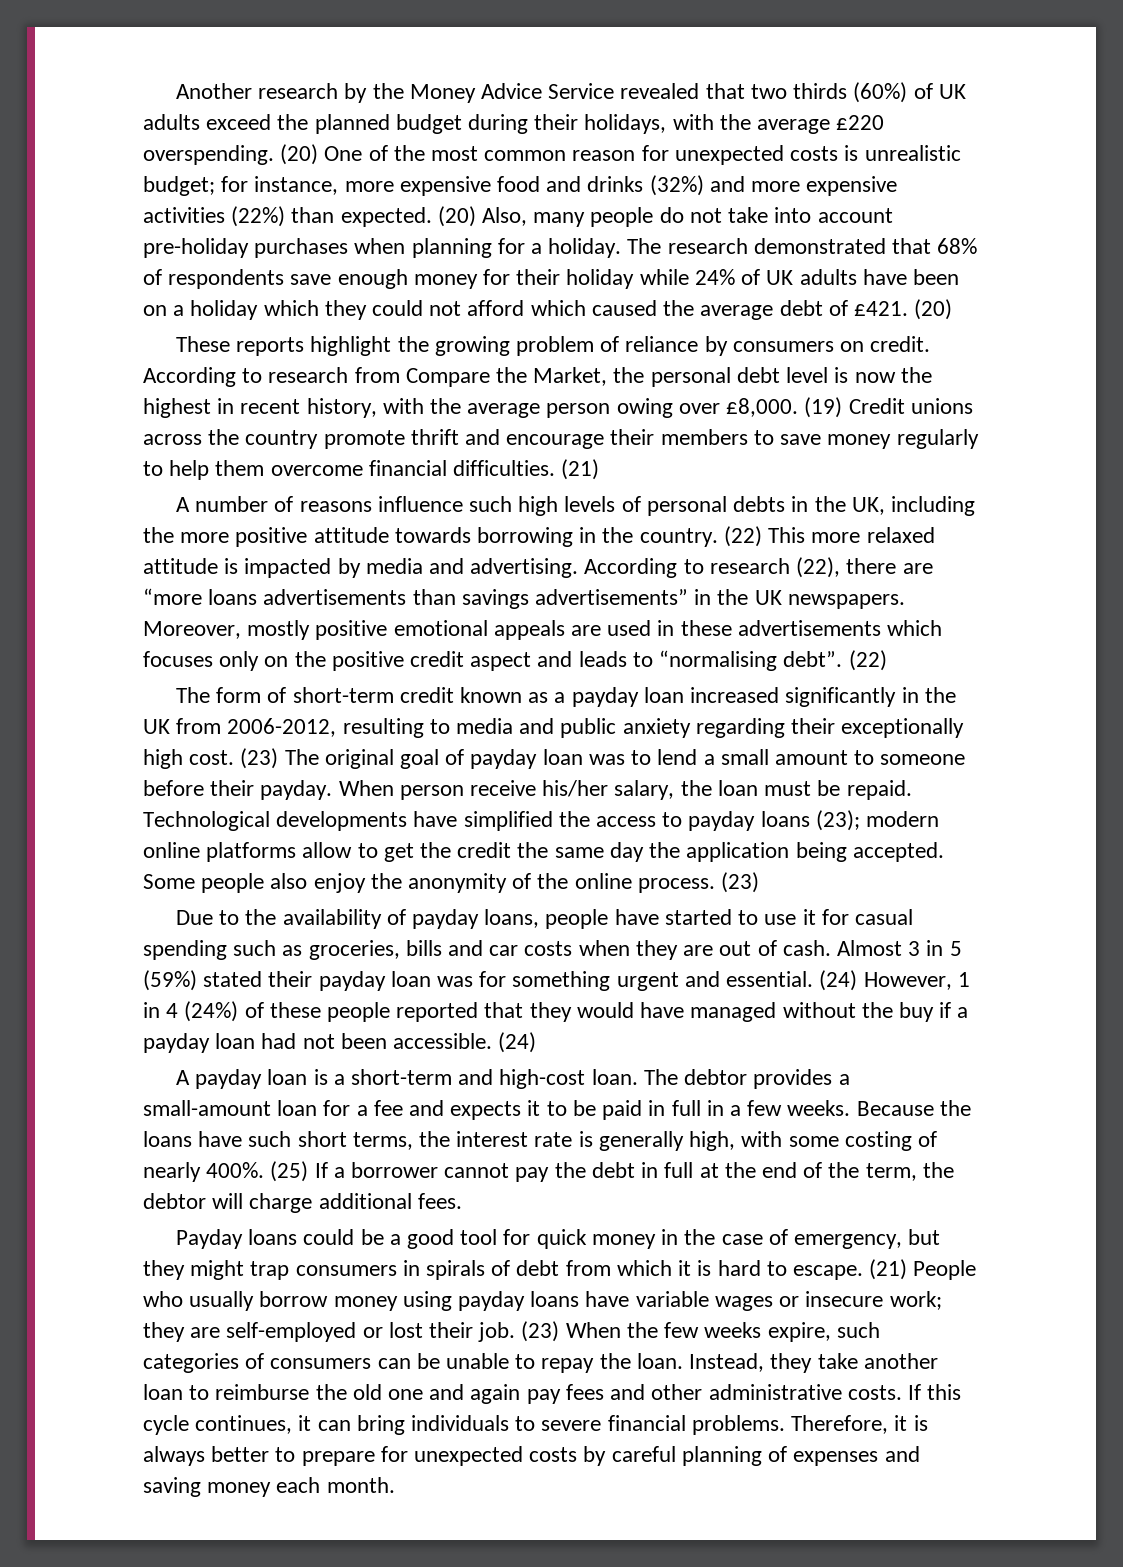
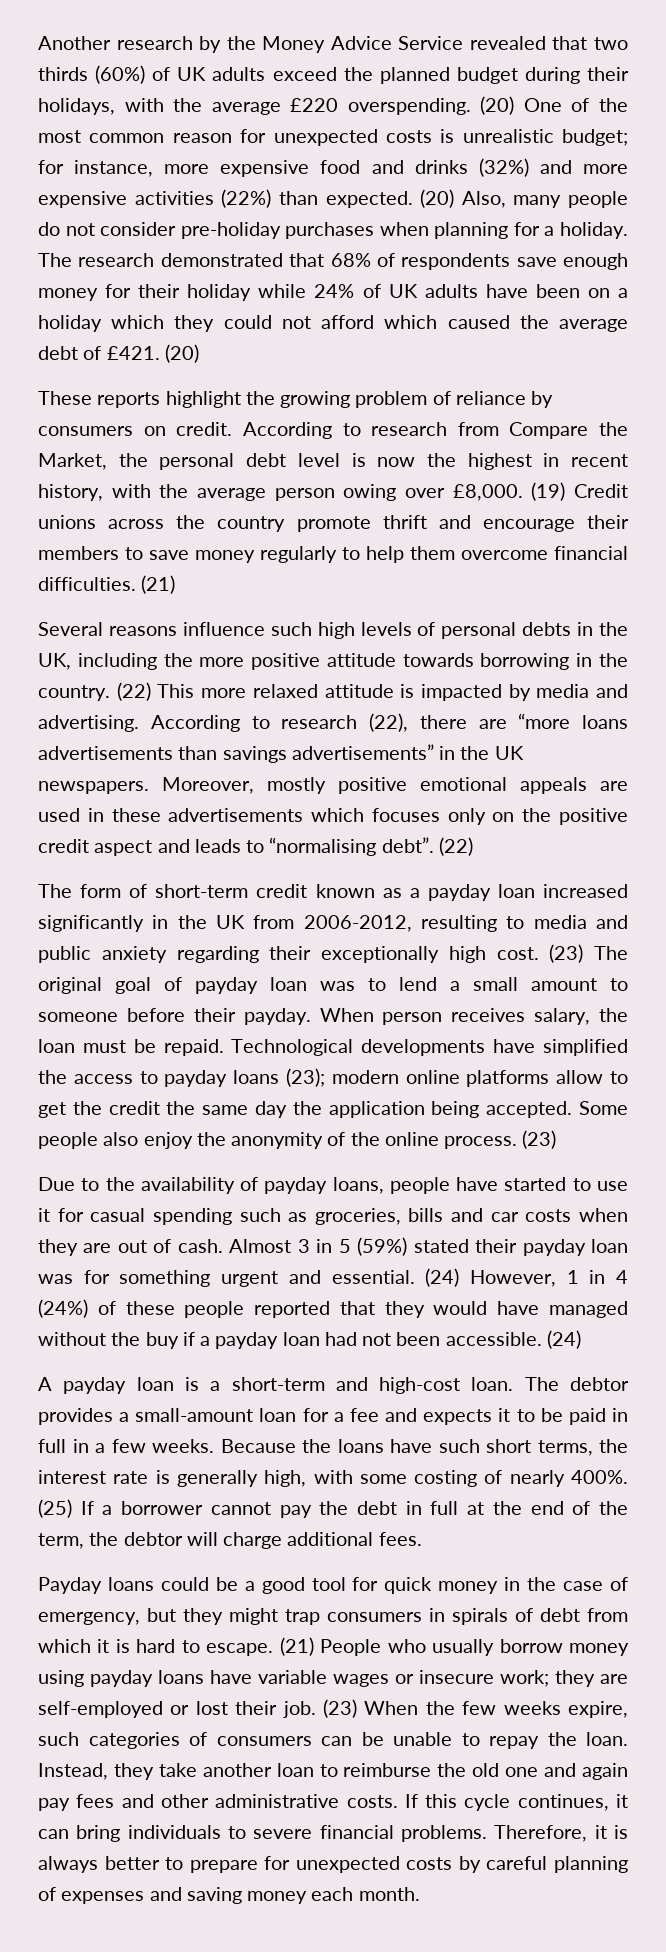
[728,207,893,223] take into account -> [100,222,177,236] consider
[175,496,294,512] A number of -> [38,622,103,636] Several
[470,780,609,797] receive his/her -> [451,1008,526,1022] receives

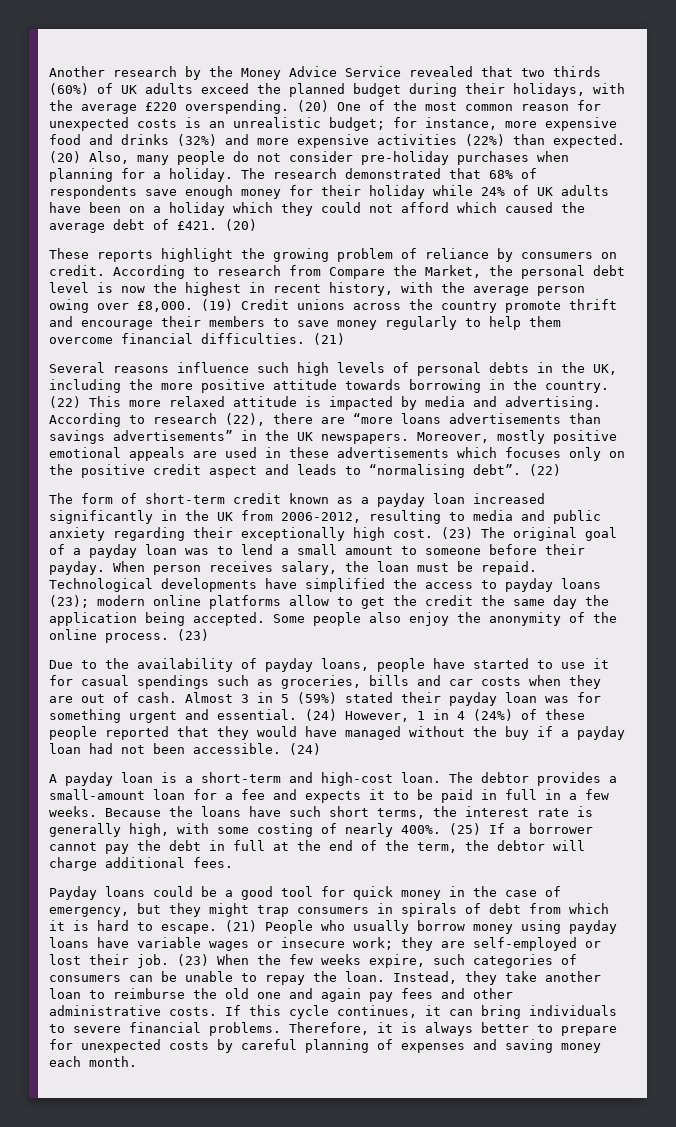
(455, 136) none -> [209,121,225,128] an
(182, 984) none -> [73,548,81,555] a
[152,1208,232,1225] spending -> [137,675,209,689] spendings

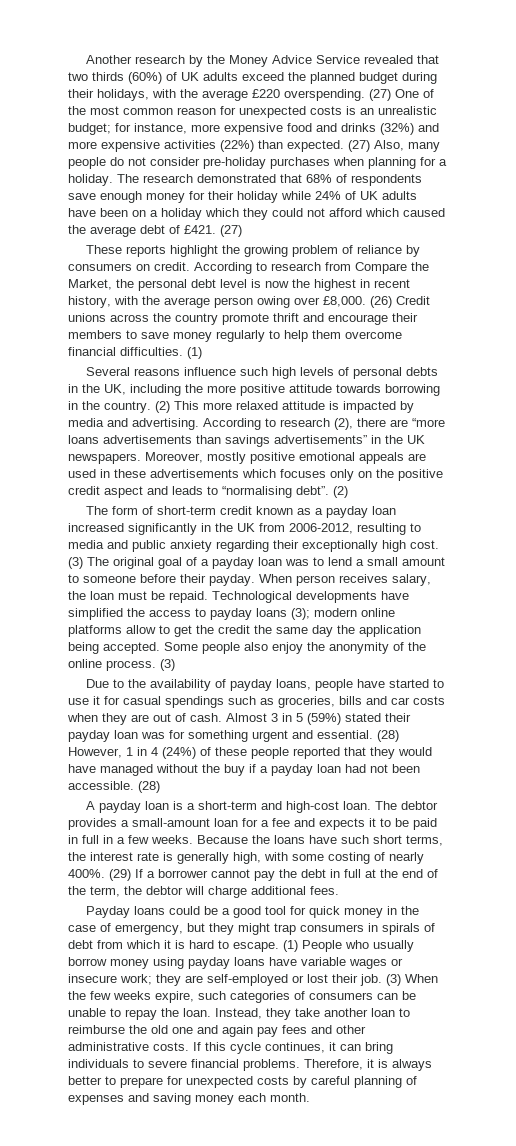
[297,100,329,112] (20) -> [369,89,391,101] (27)
[49,151,81,163] (20) -> [348,140,370,152] (27)
[225,219,257,231] (20) -> [220,225,242,237] (27)
[201,299,233,311] (19) -> [370,296,392,308] (26)
[313,333,345,345] (21) -> [187,347,202,359] (1)
[49,396,81,408] (22) -> [155,401,170,413] (2)
[225,413,265,426] (22), -> [334,418,353,430] (2),
[529,464,561,476] (22) -> [333,486,348,498] (2)
[441,527,473,539] (23) -> [68,557,83,569] (3)
[49,595,89,608] (23); -> [291,608,310,620] (3);
[177,629,209,641] (23) -> [160,659,175,671] (3)
[305,709,337,721] (24) -> [377,730,399,742] (28)
[289,743,321,755] (24) -> [138,781,160,793] (28)
[449,823,481,835] (25) -> [109,869,131,881] (29)
[225,920,257,932] (21) -> [283,940,298,952] (1)
[177,954,209,966] (23) -> [386,974,401,986] (3)

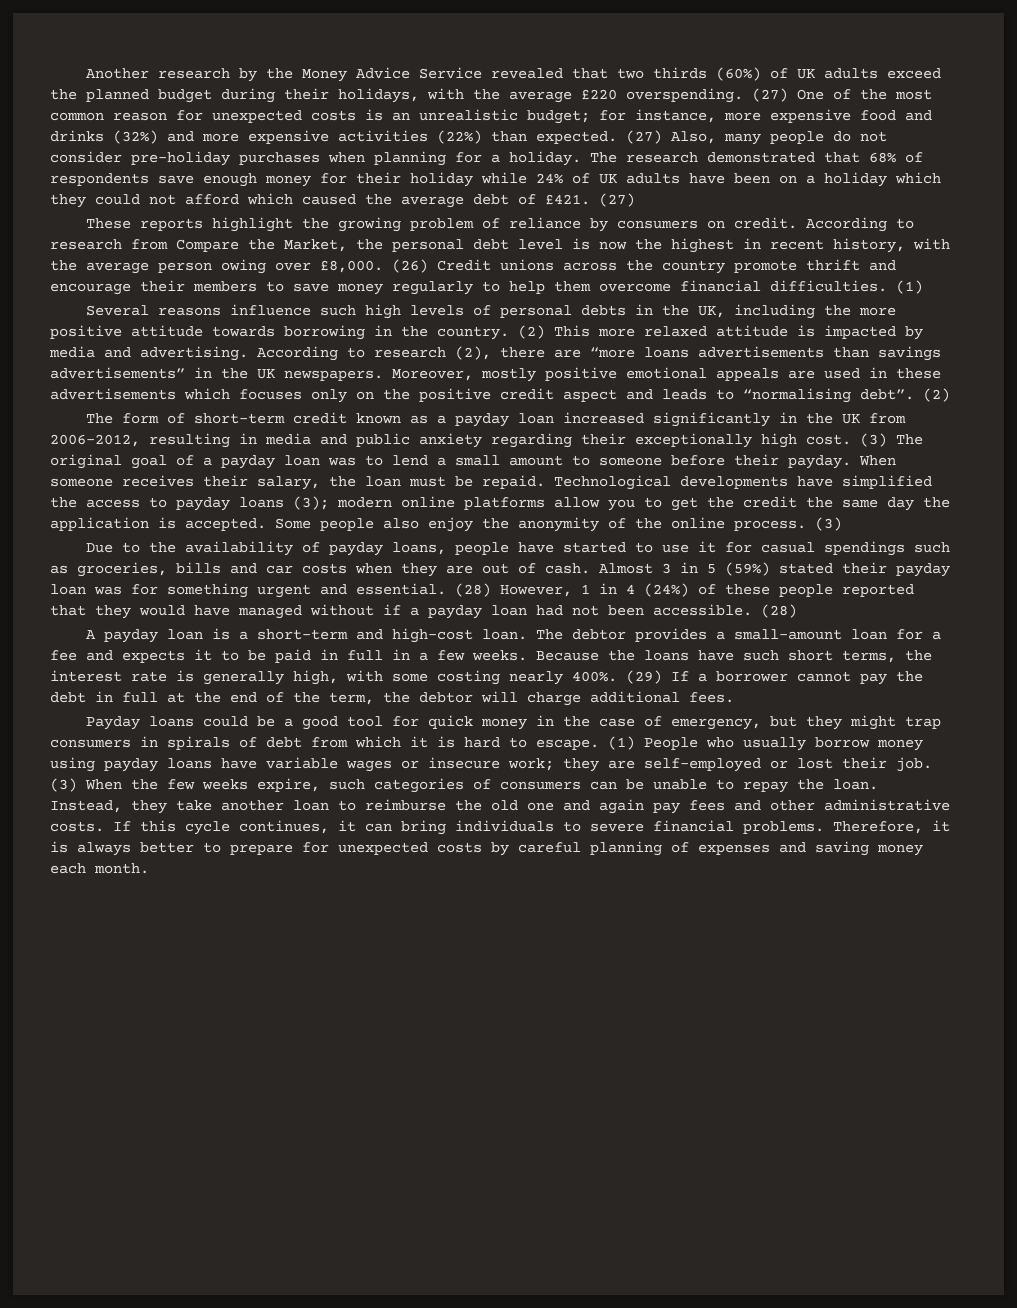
[410,523,421,532] to -> [239,433,257,444] in
[296,574,388,586] person receives -> [50,475,248,487] someone receives their
(156, 629) none -> [608,499,635,511] you
[68,642,99,654] being -> [158,517,176,529] is
[202,764,245,776] the buy -> (374, 610) none
[374,852,385,861] of -> (500, 677) none

